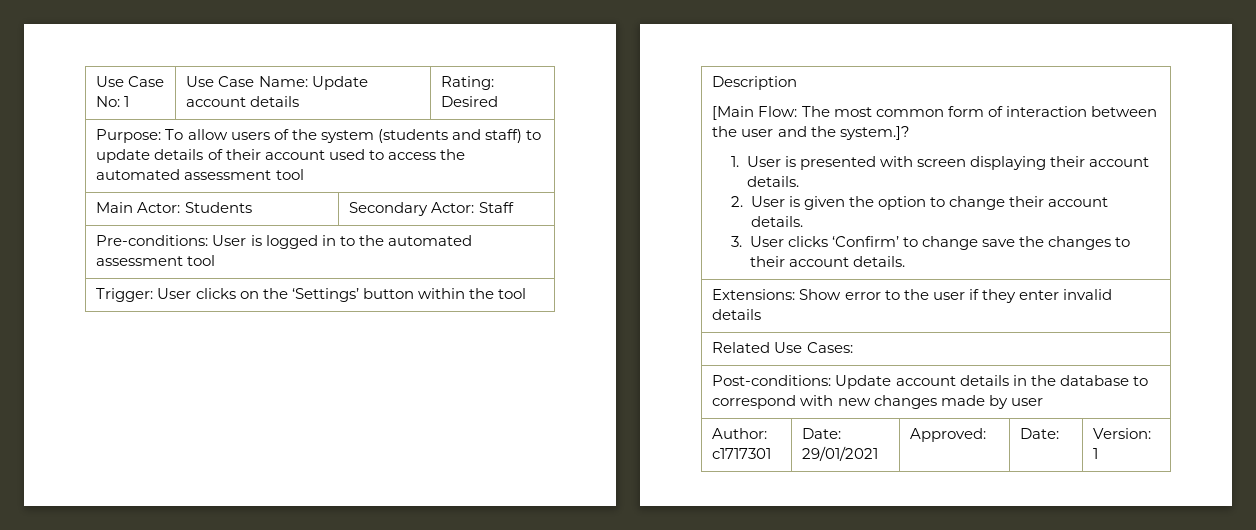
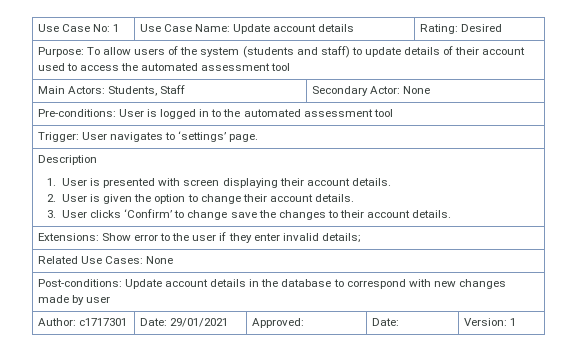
[137,202,252,213] Actor: Students -> [67,85,186,96] Actors: Students, Staff
[431,202,514,213] Actor: Staff -> [369,86,431,94] Actor: None
[195,288,526,302] [712,76,798,90] [712,106,1157,120] [712,126,910,140] clicks on the ‘Settings’ button within the tool // Description // [Main Flow: The most common form of interaction between the user and the system.]? -> [110,131,259,142] [37,155,97,165] navigates to ‘settings’ page. // Description
[712,309,762,320] details -> [321,233,361,243] details;
[806,342,853,353] Cases: -> [105,256,174,264] Cases: None

